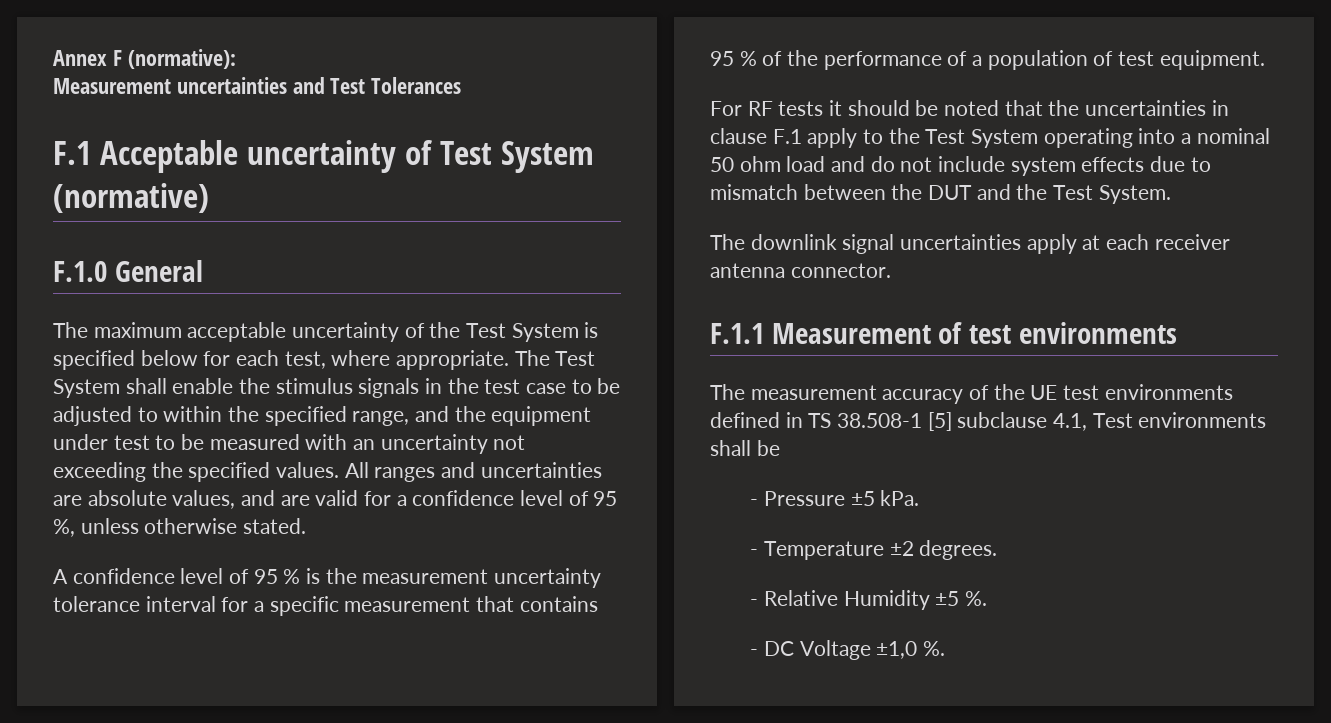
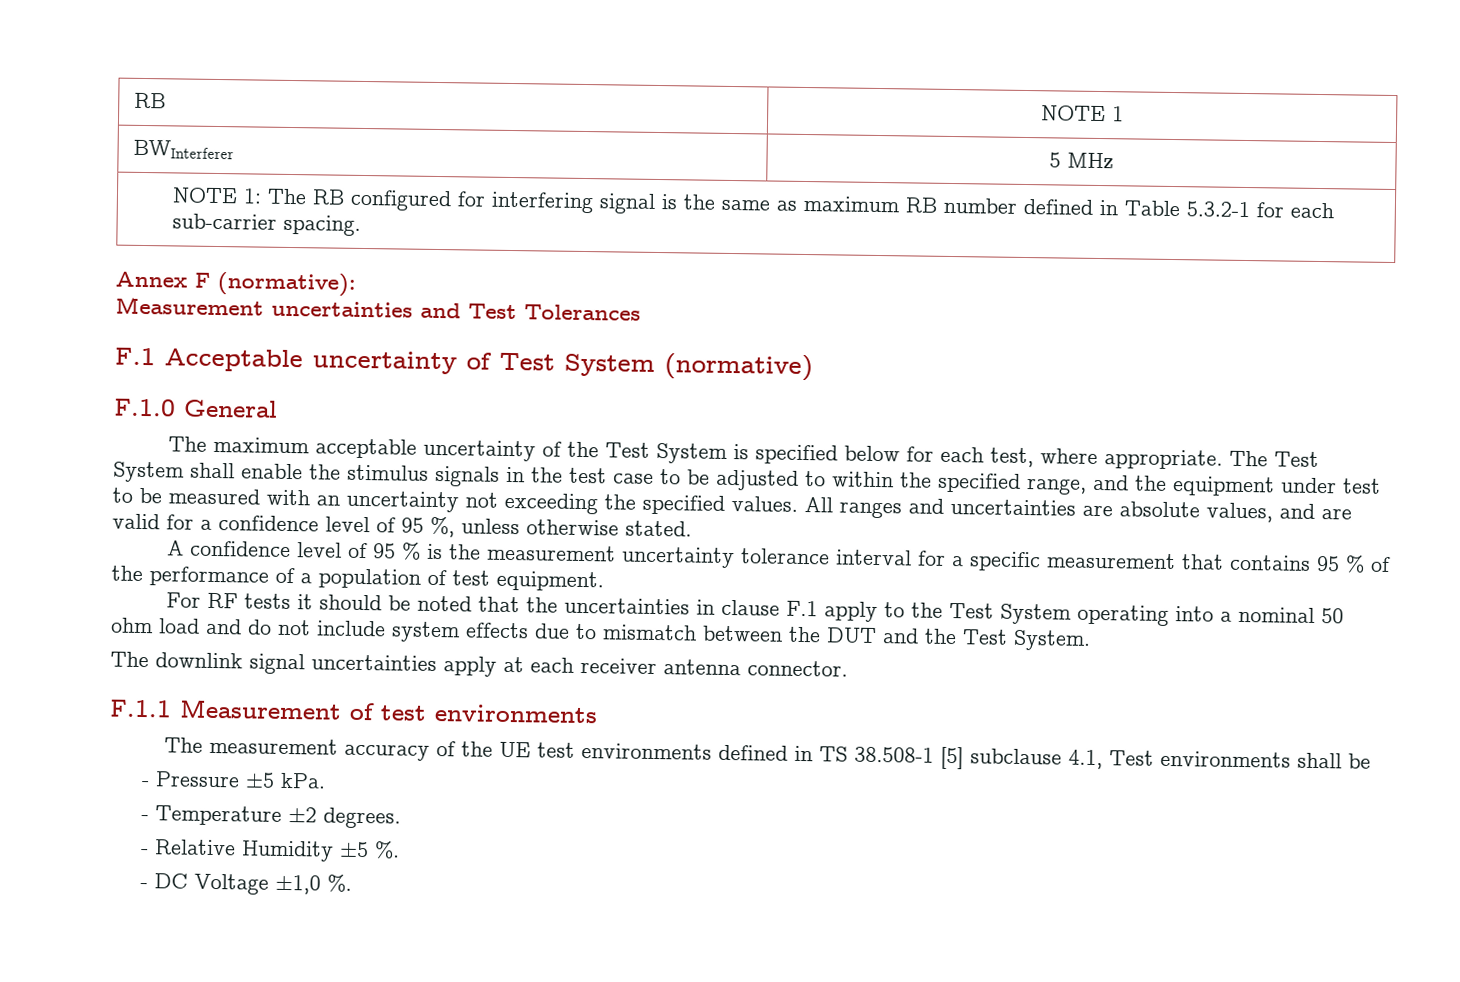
(53, 58) none -> [134,92,167,109] [1041,105,1124,122] [133,139,235,160] [1049,152,1114,170] [172,187,1335,219] [172,213,362,236] RB | NOTE 1 // BWInterferer | 5 MHz // NOTE 1: The RB configured for interfering signal is the same as maximum RB number defined in Table 5.3.2-1 for each sub-carrier spacing. //

